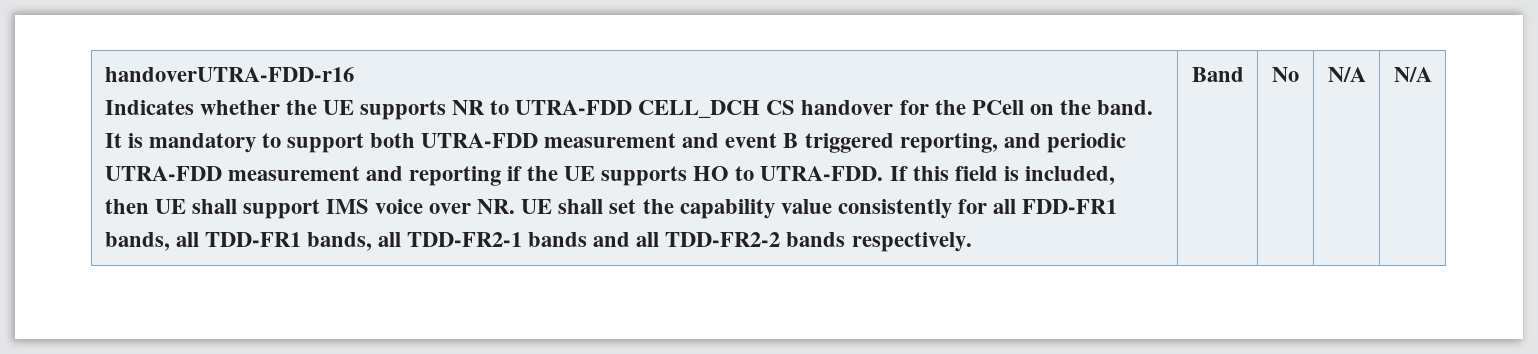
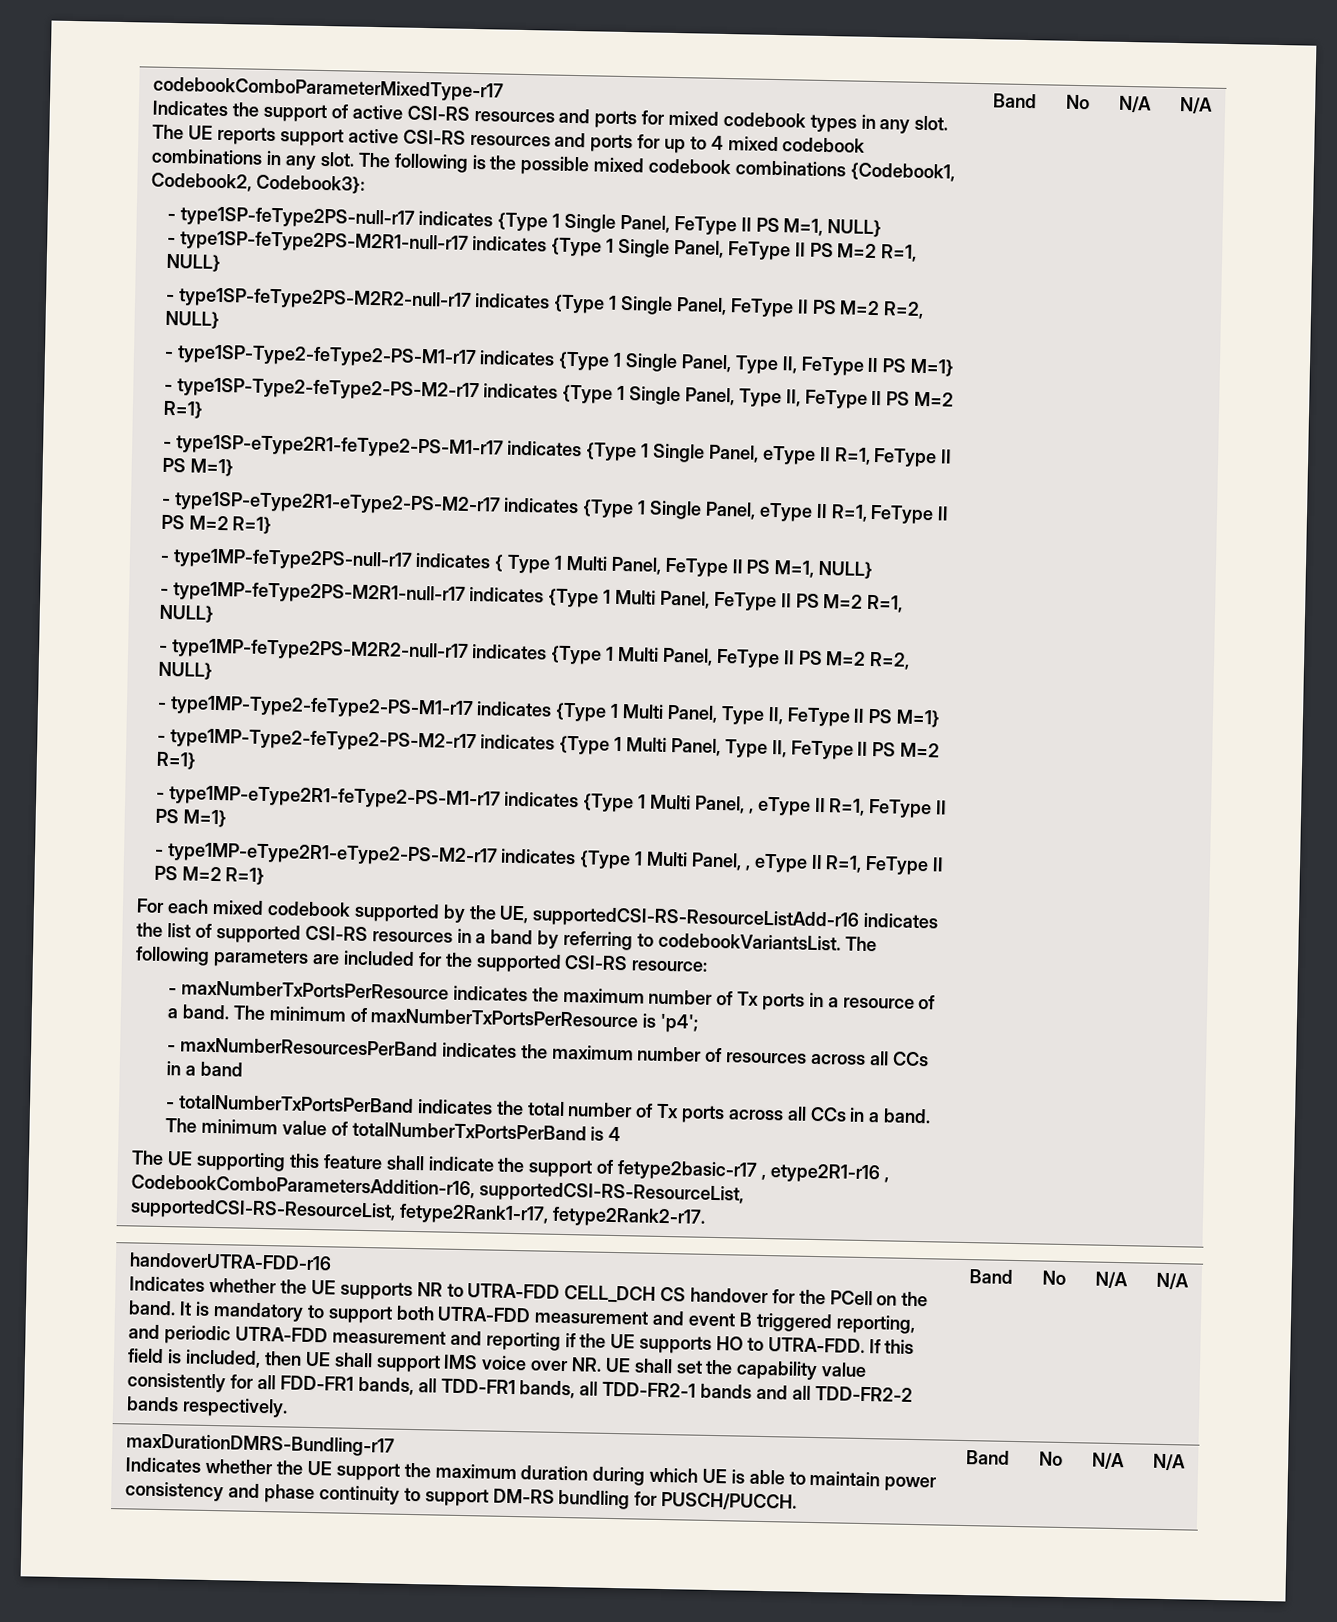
(104, 74) none -> [153,76,505,102] [152,100,949,134] [152,124,866,154] [151,148,955,182] [151,172,366,194] [166,206,883,238] [166,230,918,262] [165,253,221,272] [165,287,925,319] [164,310,220,329] [163,344,956,377] [163,377,955,409] [162,400,204,419] [162,434,953,468] [161,457,234,477] [160,491,950,525] [160,514,273,535] [159,548,874,580] [159,581,904,613] [158,604,214,623] [158,638,911,670] [157,661,213,680] [156,695,942,728] [156,728,941,760] [155,751,197,770] [155,785,948,819] [154,808,227,828] [154,842,945,876] [153,865,266,885] [136,898,939,931] [136,922,877,952] [135,946,709,973] [168,980,936,1011] [167,1004,699,1033] [167,1037,929,1067] [166,1061,243,1077] [165,1094,932,1124] [165,1118,622,1142] [131,1150,889,1184] [131,1174,745,1205] [130,1198,707,1228] [993,93,1037,109] [1065,94,1090,110] [1117,95,1152,113] [1178,97,1213,114] codebookComboParameterMixedType-r17 // Indicates the support of active CSI-RS resources and ports for mixed codebook types in any slot. The UE reports support active CSI-RS resources and ports for up to 4 mixed codebook combinations in any slot. The following is the possible mixed codebook combinations {Codebook1, Codebook2, Codebook3}: // - type1SP-feType2PS-null-r17 indicates {Type 1 Single Panel, FeType II PS M=1, NULL} // - type1SP-feType2PS-M2R1-null-r17 indicates {Type 1 Single Panel, FeType II PS M=2 R=1, NULL} // - type1SP-feType2PS-M2R2-null-r17 indicates {Type 1 Single Panel, FeType II PS M=2 R=2, NULL} // - type1SP-Type2-feType2-PS-M1-r17 indicates {Type 1 Single Panel, Type II, FeType II PS M=1} // - type1SP-Type2-feType2-PS-M2-r17 indicates {Type 1 Single Panel, Type II, FeType II PS M=2 R=1} // - type1SP-eType2R1-feType2-PS-M1-r17 indicates {Type 1 Single Panel, eType II R=1, FeType II PS M=1} // - type1SP-eType2R1-eType2-PS-M2-r17 indicates {Type 1 Single Panel, eType II R=1, FeType II PS M=2 R=1} // - type1MP-feType2PS-null-r17 indicates { Type 1 Multi Panel, FeType II PS M=1, NULL} // - type1MP-feType2PS-M2R1-null-r17 indicates {Type 1 Multi Panel, FeType II PS M=2 R=1, NULL} // - type1MP-feType2PS-M2R2-null-r17 indicates {Type 1 Multi Panel, FeType II PS M=2 R=2, NULL} // - type1MP-Type2-feType2-PS-M1-r17 indicates {Type 1 Multi Panel, Type II, FeType II PS M=1} // - type1MP-Type2-feType2-PS-M2-r17 indicates {Type 1 Multi Panel, Type II, FeType II PS M=2 R=1} // - type1MP-eType2R1-feType2-PS-M1-r17 indicates {Type 1 Multi Panel, , eType II R=1, FeType II PS M=1} // - type1MP-eType2R1-eType2-PS-M2-r17 indicates {Type 1 Multi Panel, , eType II R=1, FeType II PS M=2 R=1} // For each mixed codebook supported by the UE, supportedCSI-RS-ResourceListAdd-r16 indicates the list of supported CSI-RS resources in a band by referring to codebookVariantsList. The following parameters are included for the supported CSI-RS resource: // - maxNumberTxPortsPerResource indicates the maximum number of Tx ports in a resource of a band. The minimum of maxNumberTxPortsPerResource is 'p4'; // - maxNumberResourcesPerBand indicates the maximum number of resources across all CCs in a band // - totalNumberTxPortsPerBand indicates the total number of Tx ports across all CCs in a band. The minimum value of totalNumberTxPortsPerBand is 4 // The UE supporting this feature shall indicate the support of fetype2basic-r17 , etype2R1-r16 , CodebookComboParametersAddition-r16, supportedCSI-RS-ResourceList, supportedCSI-RS-ResourceList, fetype2Rank1-r17, fetype2Rank2-r17. | Band | No | N/A | N/A //
(1432, 74) none -> [126,1433,396,1457] [125,1457,938,1492] [125,1481,798,1511] [966,1450,1010,1465] [1038,1451,1063,1466] [1091,1452,1125,1470] [1151,1453,1186,1471] // maxDurationDMRS-Bundling-r17 // Indicates whether the UE support the maximum duration during which UE is able to maintain power consistency and phase continuity to support DM-RS bundling for PUSCH/PUCCH. | Band | No | N/A | N/A

